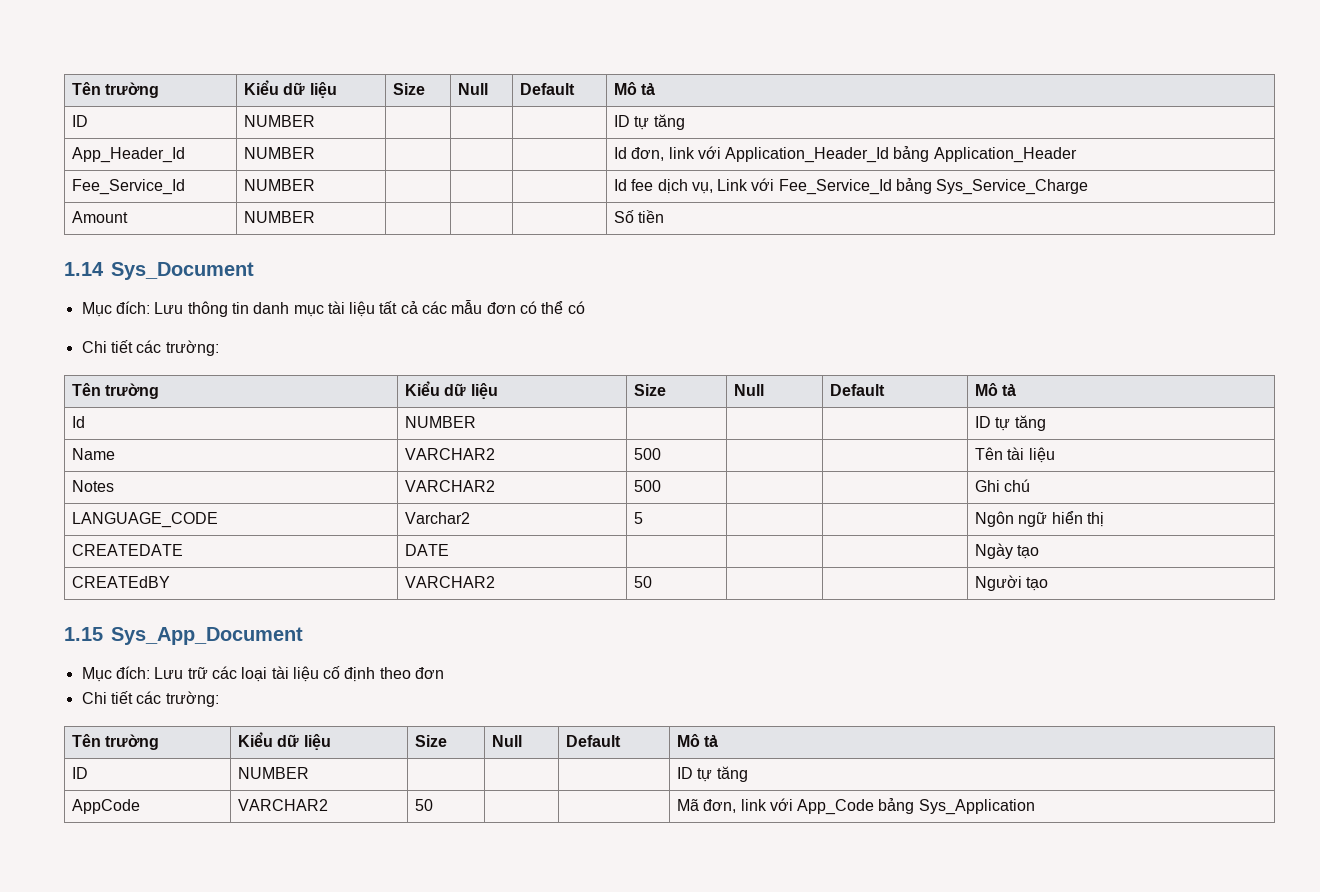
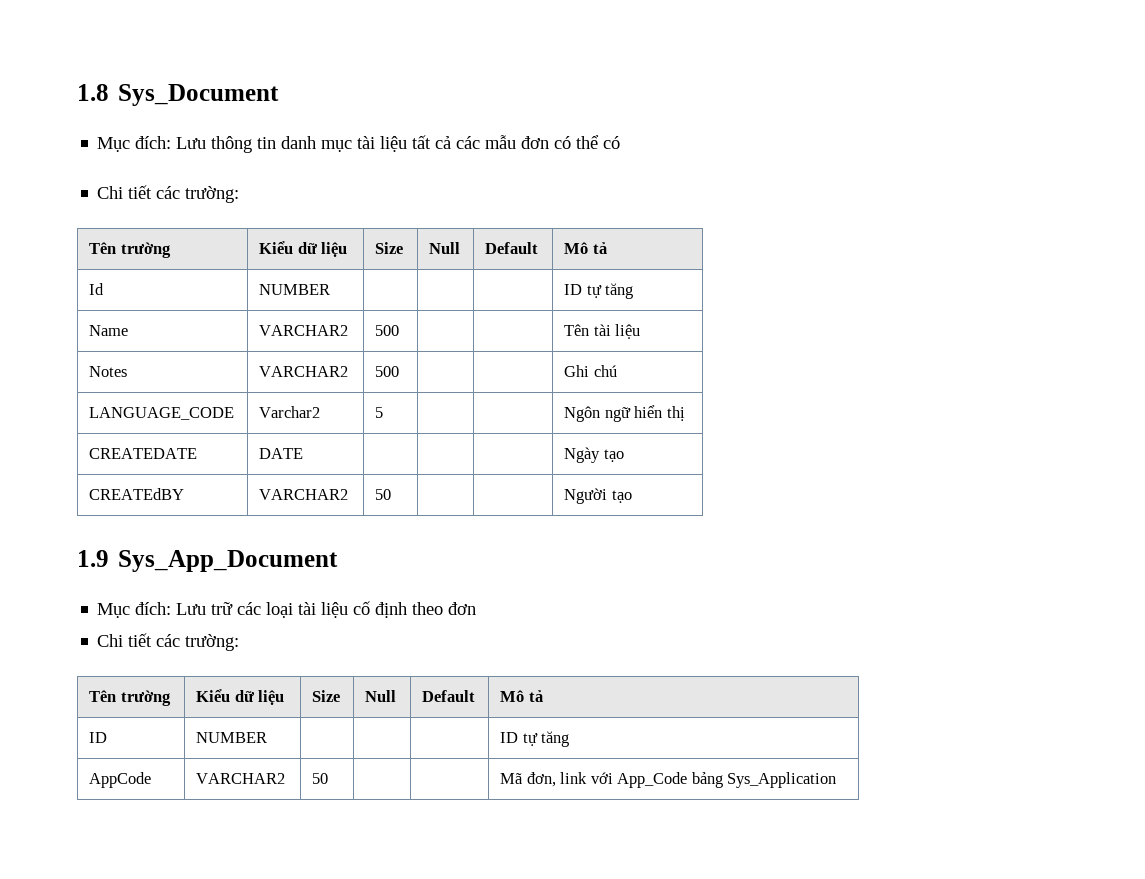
[71,82,160,98] [243,80,337,98] [392,83,425,95] [457,83,488,95] [519,83,575,95] [613,82,656,95] [71,115,88,127] [243,115,315,127] [613,114,685,130] [71,147,185,163] [243,147,315,159] [613,146,1077,163] [71,179,185,195] [243,179,315,191] [613,178,1089,195] [71,211,128,223] [243,211,315,223] [613,210,665,223] [64,262,104,276] Tên trường | Kiểu dữ liệu | Size | Null | Default | Mô tả // ID | NUMBER | | | | ID tự tăng // App_Header_Id | NUMBER | | | | Id đơn, link với Application_Header_Id bảng Application_Header // Fee_Service_Id | NUMBER | | | | Id fee dịch vụ, Link với Fee_Service_Id bảng Sys_Service_Charge // Amount | NUMBER | | | | Số tiền // 1.14 -> [77,84,109,101] 1.8
[64,627,103,641] 1.15 -> [77,550,109,567] 1.9

